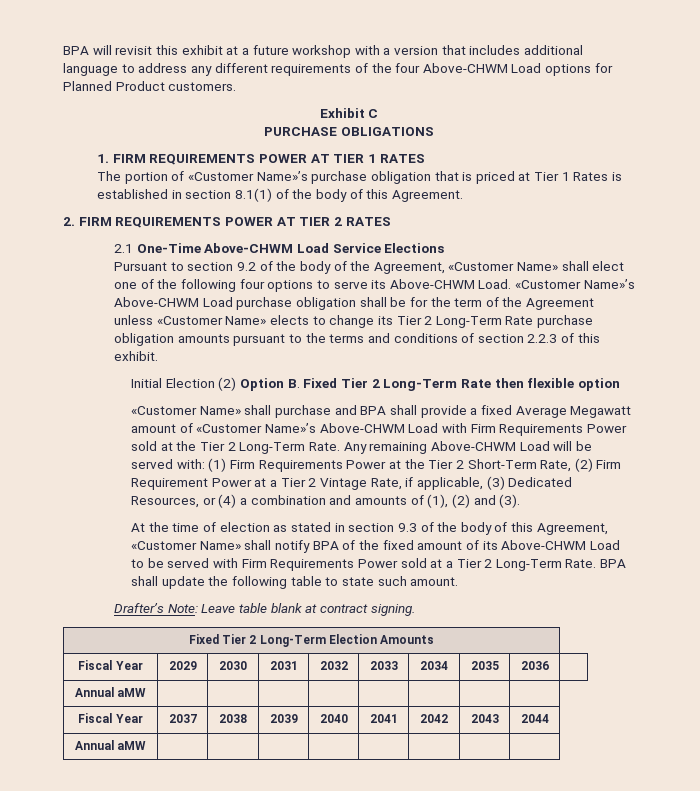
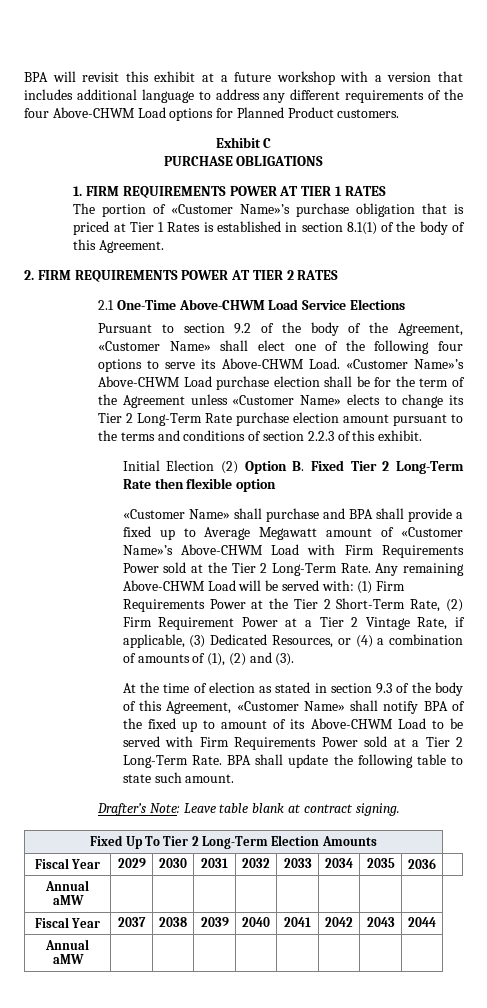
[295,297,356,310] obligation -> [273,376,320,387] election
[114,333,230,346] obligation amounts -> [293,412,390,423] election amount
(512, 410) none -> [159,528,196,540] up to
[329,495,352,505] and -> [122,653,136,663] of
(414, 545) none -> [181,720,216,732] up to
(219, 639) none -> [125,836,160,849] Up To

